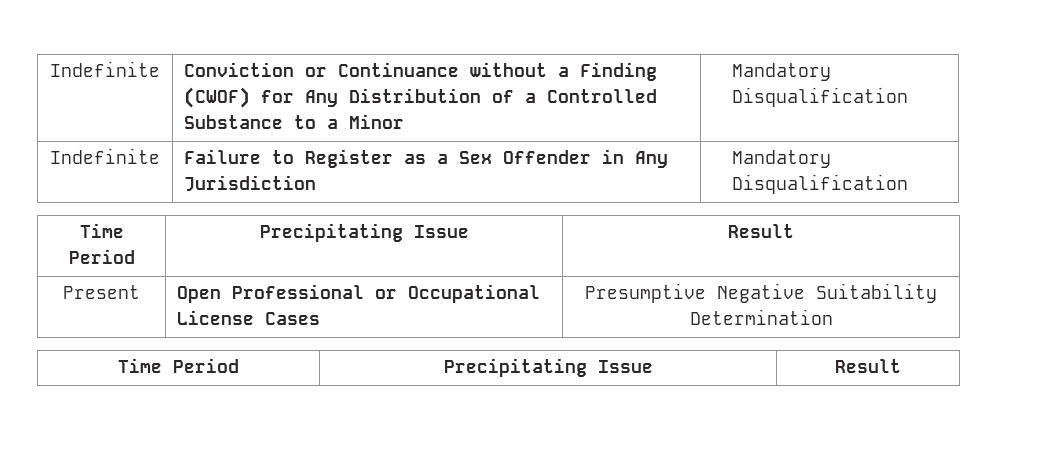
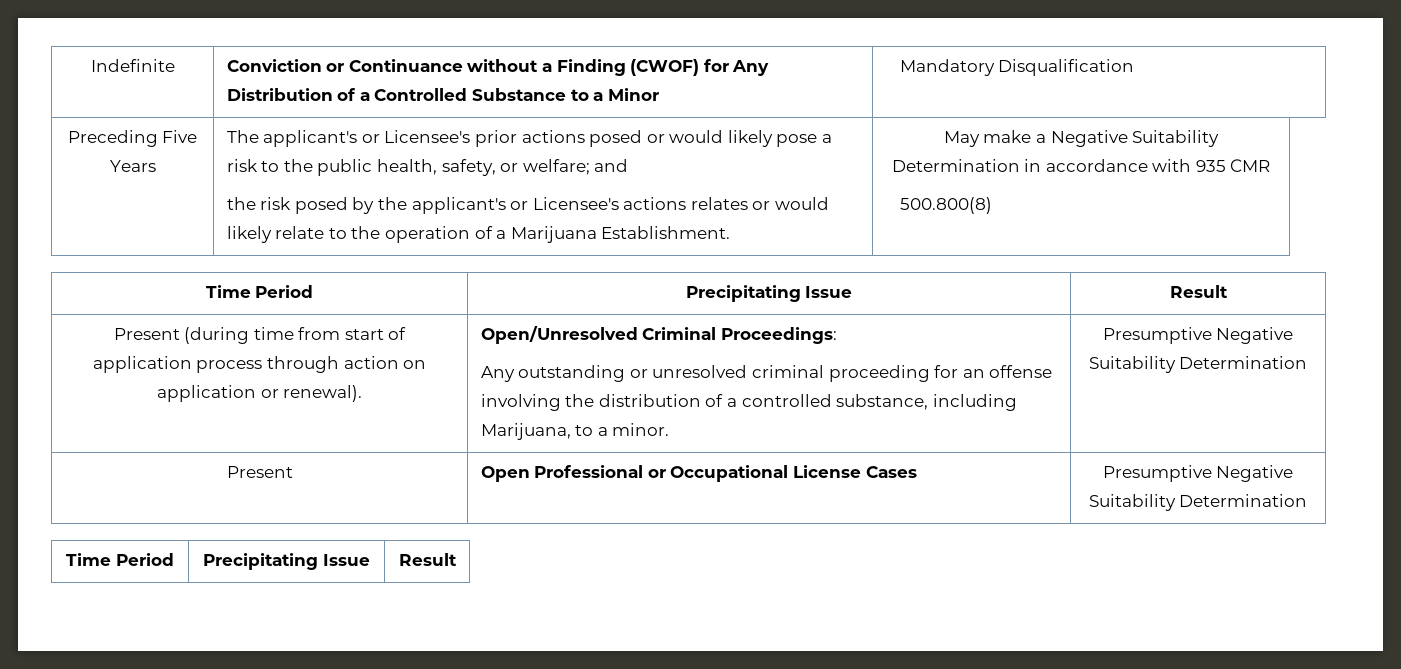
[50,148,160,164] [184,149,669,168] [184,175,317,191] [731,150,831,168] [731,174,908,194] [79,223,124,238] [68,249,135,264] [259,223,469,242] [728,224,795,238] Indefinite | Failure to Register as a Sex Offender in Any Jurisdiction | Mandatory Disqualification // Time Period | Precipitating Issue | Result -> [67,130,198,147] [109,160,156,172] [226,130,833,147] [226,159,629,176] [226,197,830,214] [226,226,731,243] [943,130,1220,147] [891,159,1271,172] [899,197,992,214] [205,285,314,298] [685,285,853,302] [1169,285,1228,298] [113,327,407,344] [92,356,427,373] [156,385,363,402] [480,326,837,344] [480,365,1053,382] [480,394,1017,411] [480,423,670,440] [1102,327,1294,344] [1088,356,1308,373] Preceding Five Years | The applicant's or Licensee's prior actions posed or would likely pose a risk to the public health, safety, or welfare; and // the risk posed by the applicant's or Licensee's actions relates or would likely relate to the operation of a Marijuana Establishment. | May make a Negative Suitability Determination in accordance with 935 CMR // 500.800(8) // Time Period | Precipitating Issue | Result // Present (during time from start of application process through action on application or renewal). | Open/Unresolved Criminal Proceedings: // Any outstanding or unresolved criminal proceeding for an offense involving the distribution of a controlled substance, including Marijuana, to a minor. | Presumptive Negative Suitability Determination

